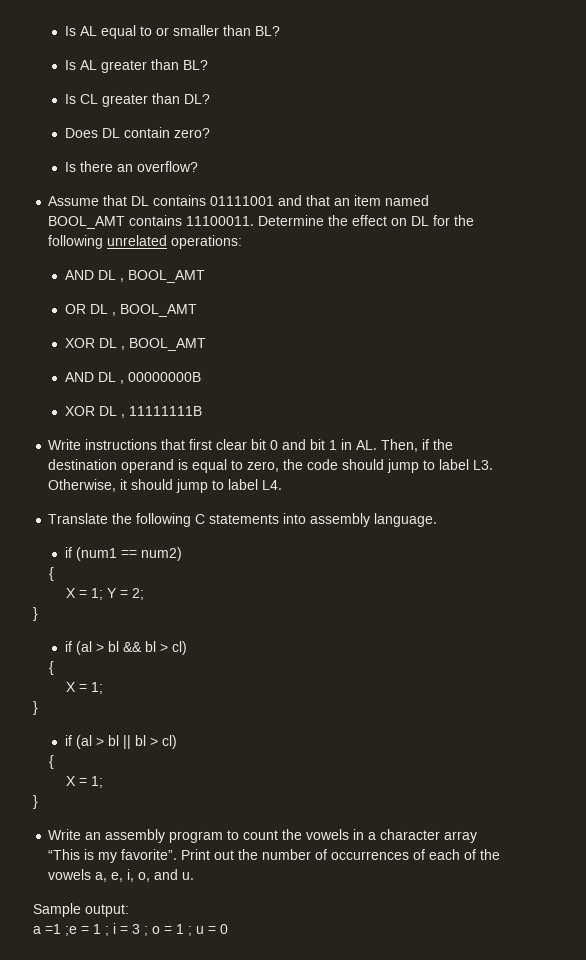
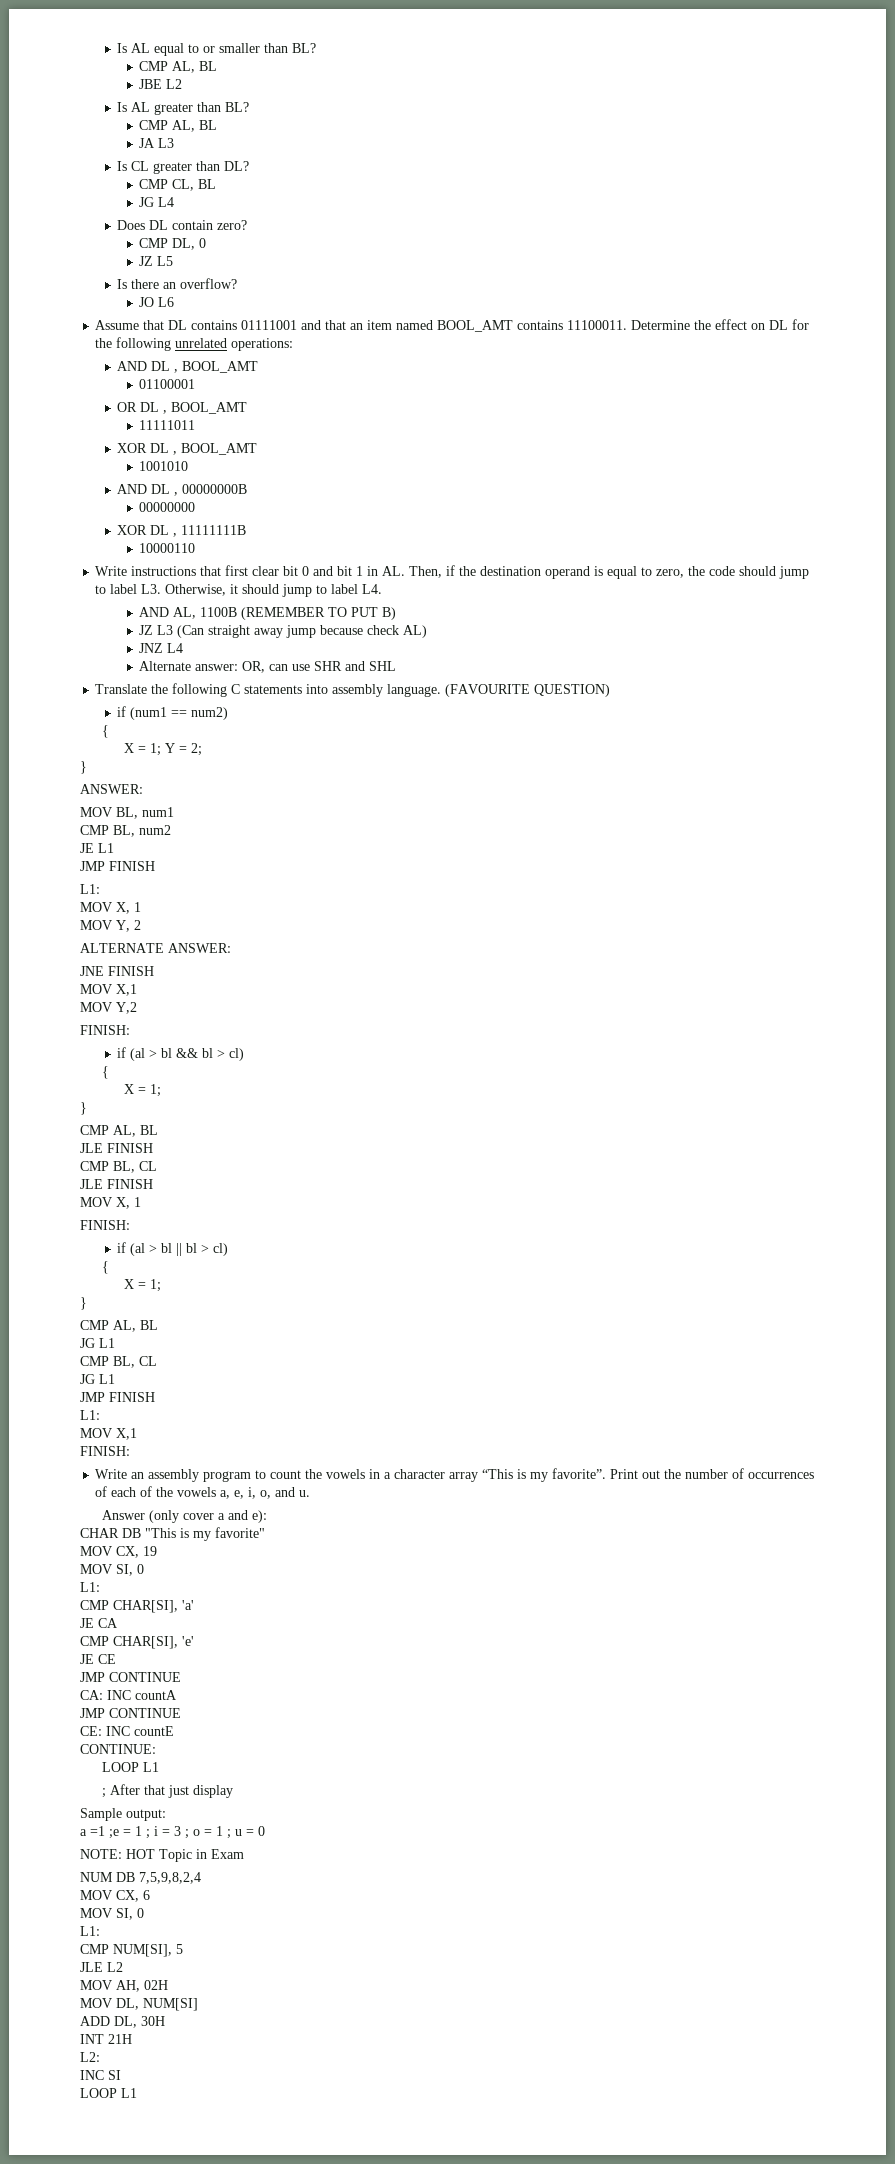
(280, 31) none -> [139,61,218,73] [139,79,183,89] // CMP AL, BL // JBE L2
(208, 65) none -> [139,120,218,132] [139,138,175,148] // CMP AL, BL // JA L3
(210, 99) none -> [139,179,217,191] [139,197,175,207] // CMP CL, BL // JG L4
(210, 133) none -> [139,238,207,250] [139,256,174,266] // CMP DL, 0 // JZ L5
(198, 166) none -> [139,297,175,307] // JO L6
(205, 276) none -> [139,379,196,389] // 01100001
(197, 310) none -> [139,420,196,430] // 11111011
(206, 344) none -> [139,461,189,471] // 1001010
(201, 377) none -> [139,502,196,512] // 00000000
(202, 411) none -> [139,543,196,553] // 10000110
(283, 485) none -> [139,607,397,620] [139,625,428,638] [139,643,184,653] [139,661,397,673] // AND AL, 1100B (REMEMBER TO PUT B) // JZ L3 (Can straight away jump because check AL) // JNZ L4 // Alternate answer: OR, can use SHR and SHL
(438, 520) none -> [445,684,611,697] (FAVOURITE QUESTION)
(38, 614) none -> [80,784,143,794] [80,807,174,819] [80,825,171,837] [80,843,114,853] [80,861,155,871] [80,884,100,894] [80,902,141,914] [80,920,141,932] [80,943,231,953] [80,966,154,976] [80,984,137,996] [80,1002,137,1014] [80,1025,130,1035] // ANSWER: // MOV BL, num1 // CMP BL, num2 // JE L1 // JMP FINISH // L1: // MOV X, 1 // MOV Y, 2 // ALTERNATE ANSWER: // JNE FINISH // MOV X,1 // MOV Y,2 // FINISH:
(38, 708) none -> [80,1125,158,1137] [80,1143,153,1153] [80,1161,157,1173] [80,1179,153,1189] [80,1197,141,1209] [80,1220,130,1230] // CMP AL, BL // JLE FINISH // CMP BL, CL // JLE FINISH // MOV X, 1 // FINISH:
(38, 802) none -> [80,1320,158,1332] [80,1338,115,1348] [80,1356,157,1368] [80,1374,115,1384] [80,1392,155,1402] [80,1410,100,1420] [80,1428,137,1440] [80,1446,130,1456] // CMP AL, BL // JG L1 // CMP BL, CL // JG L1 // JMP FINISH // L1: // MOV X,1 // FINISH:
(195, 876) none -> [101,1510,267,1523] [80,1527,265,1541] [80,1546,157,1558] [80,1564,144,1576] [80,1582,100,1592] [80,1600,194,1613] [80,1618,118,1628] [80,1636,194,1649] [80,1654,116,1664] [80,1672,181,1682] [80,1690,177,1700] [80,1708,181,1718] [80,1726,174,1736] [80,1744,156,1754] [101,1762,159,1772] [101,1784,233,1798] // Answer (only cover a and e): // CHAR DB "This is my favorite" // MOV CX, 19 // MOV SI, 0 // L1: // CMP CHAR[SI], 'a' // JE CA // CMP CHAR[SI], 'e' // JE CE // JMP CONTINUE // CA: INC countA // JMP CONTINUE // CE: INC countE // CONTINUE: // LOOP L1 // ; After that just display
(228, 929) none -> [80,1849,244,1862] [80,1872,201,1884] [80,1890,150,1902] [80,1908,144,1920] [80,1926,100,1936] [80,1944,183,1957] [80,1962,123,1972] [80,1980,168,1992] [80,1998,198,2011] [80,2016,165,2028] [80,2034,132,2044] [80,2052,100,2062] [80,2070,121,2080] [80,2088,137,2098] // NOTE: HOT Topic in Exam // NUM DB 7,5,9,8,2,4 // MOV CX, 6 // MOV SI, 0 // L1: // CMP NUM[SI], 5 // JLE L2 // MOV AH, 02H // MOV DL, NUM[SI] // ADD DL, 30H // INT 21H // L2: // INC SI // LOOP L1

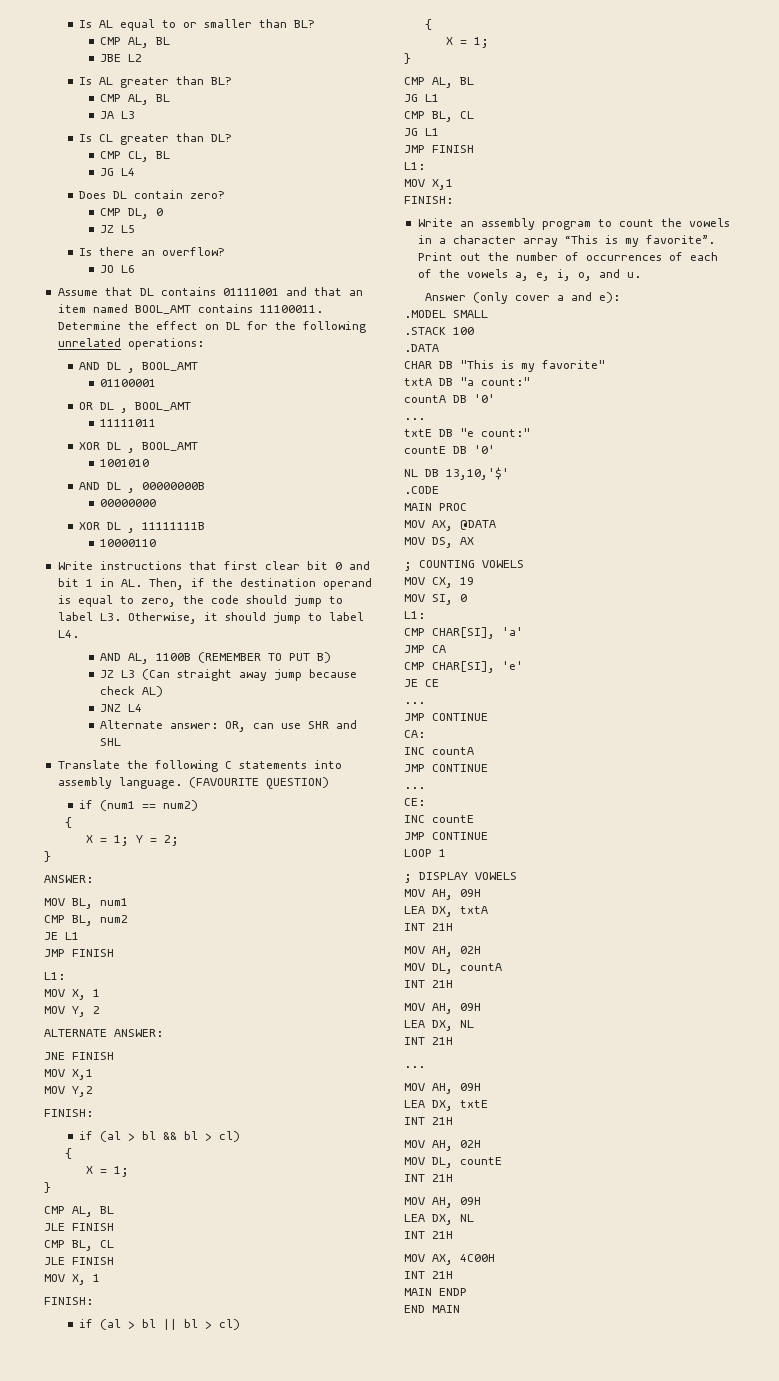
(267, 1516) none -> [404,310,488,318] [404,327,474,335] [404,344,439,352] // .MODEL SMALL // .STACK 100 // .DATA
(265, 1532) none -> [404,377,530,386] [404,394,495,403] [404,418,425,420] [404,428,530,437] [404,445,495,454] [404,467,509,480] [404,486,439,494] [404,503,467,511] [404,520,496,531] [404,537,474,548] [404,560,524,571] // txtA DB "a count:" // countA DB '0' // ... // txtE DB "e count:" // countE DB '0' // NL DB 13,10,'$' // .CODE // MAIN PROC // MOV AX, @DATA // MOV DS, AX // ; COUNTING VOWELS
[80,1618,94,1628] JE -> [404,645,425,653] JMP
(116, 1659) none -> [404,702,425,704] // ...
(103, 1695) none -> (425, 734) //
(181, 1713) none -> [404,787,425,789] // ...
(102, 1731) none -> (425, 802) //
[80,1744,156,1754] [101,1762,159,1772] [101,1784,233,1798] [80,1808,166,1821] [80,1826,265,1839] [80,1849,244,1862] [80,1872,201,1884] [80,1890,150,1902] [80,1908,144,1920] [80,1926,100,1936] [80,1944,183,1957] [80,1962,123,1972] [80,1980,168,1992] [80,1998,198,2011] [80,2016,165,2028] [80,2034,132,2044] [80,2052,100,2062] [80,2070,121,2080] [80,2088,137,2098] CONTINUE: // LOOP L1 // ; After that just display // Sample output: // a =1 ;e = 1 ; i = 3 ; o = 1 ; u = 0 // NOTE: HOT Topic in Exam // NUM DB 7,5,9,8,2,4 // MOV CX, 6 // MOV SI, 0 // L1: // CMP NUM[SI], 5 // JLE L2 // MOV AH, 02H // MOV DL, NUM[SI] // ADD DL, 30H // INT 21H // L2: // INC SI // LOOP L1 -> [404,832,488,840] [404,849,446,857] [404,872,517,883] [404,889,481,900] [404,906,488,917] [404,923,453,931] [404,946,481,957] [404,963,502,974] [404,980,453,988] [404,1003,481,1014] [404,1020,474,1031] [404,1037,453,1045] [404,1066,425,1068] [404,1083,481,1094] [404,1100,488,1111] [404,1117,453,1125] [404,1140,481,1151] [404,1157,502,1168] [404,1174,453,1182] [404,1197,481,1208] [404,1214,474,1225] [404,1231,453,1239] [404,1254,495,1265] [404,1271,453,1279] [404,1288,467,1296] [404,1305,460,1313] JMP CONTINUE // LOOP 1 // ; DISPLAY VOWELS // MOV AH, 09H // LEA DX, txtA // INT 21H // MOV AH, 02H // MOV DL, countA // INT 21H // MOV AH, 09H // LEA DX, NL // INT 21H // ... // MOV AH, 09H // LEA DX, txtE // INT 21H // MOV AH, 02H // MOV DL, countE // INT 21H // MOV AH, 09H // LEA DX, NL // INT 21H // MOV AX, 4C00H // INT 21H // MAIN ENDP // END MAIN

